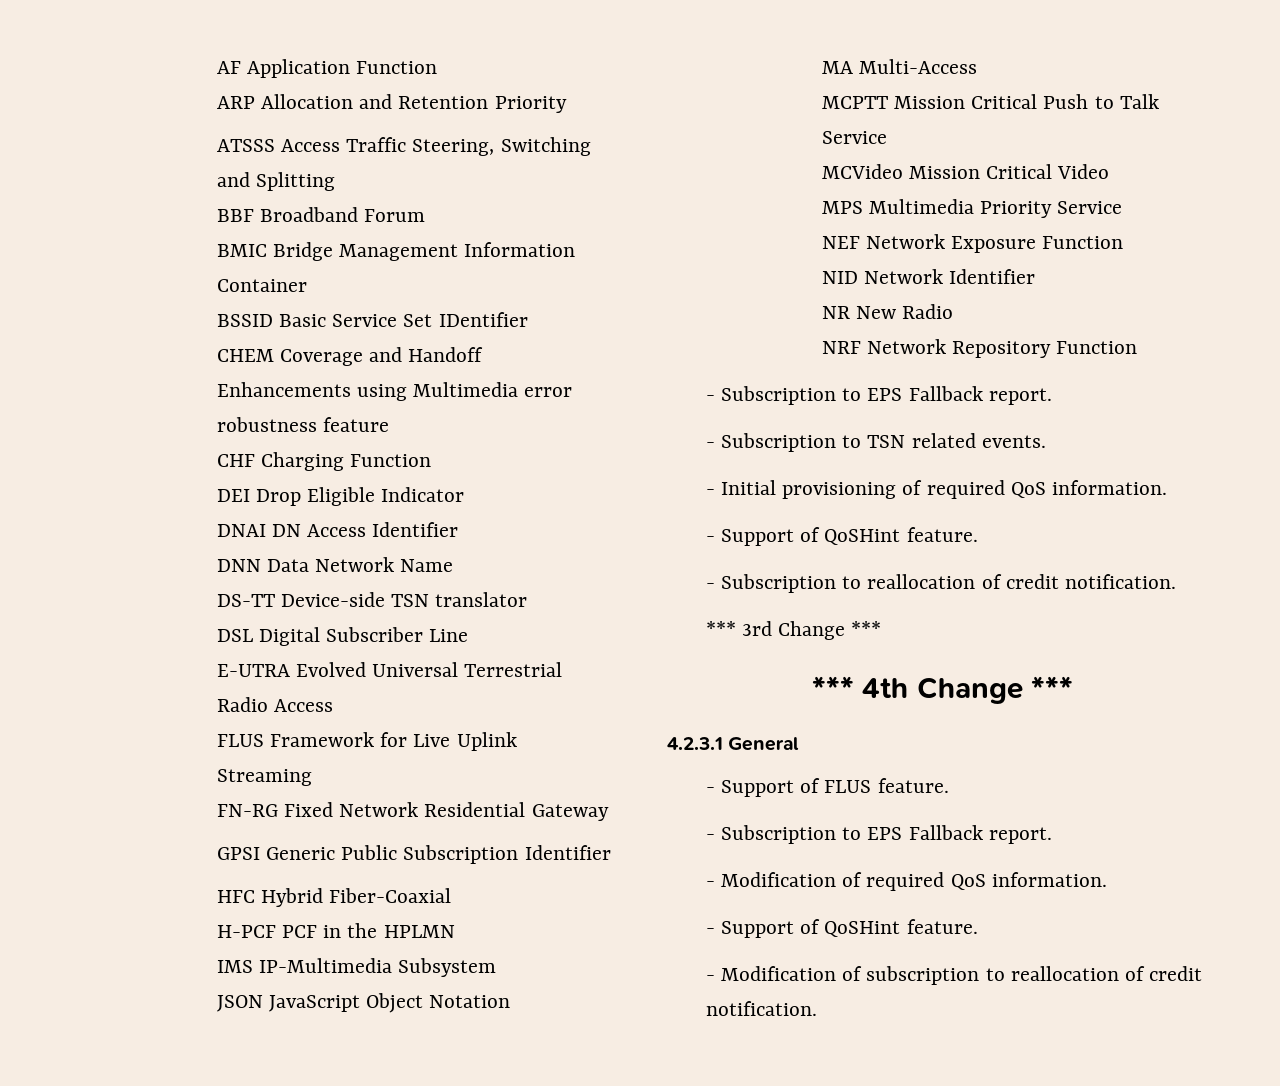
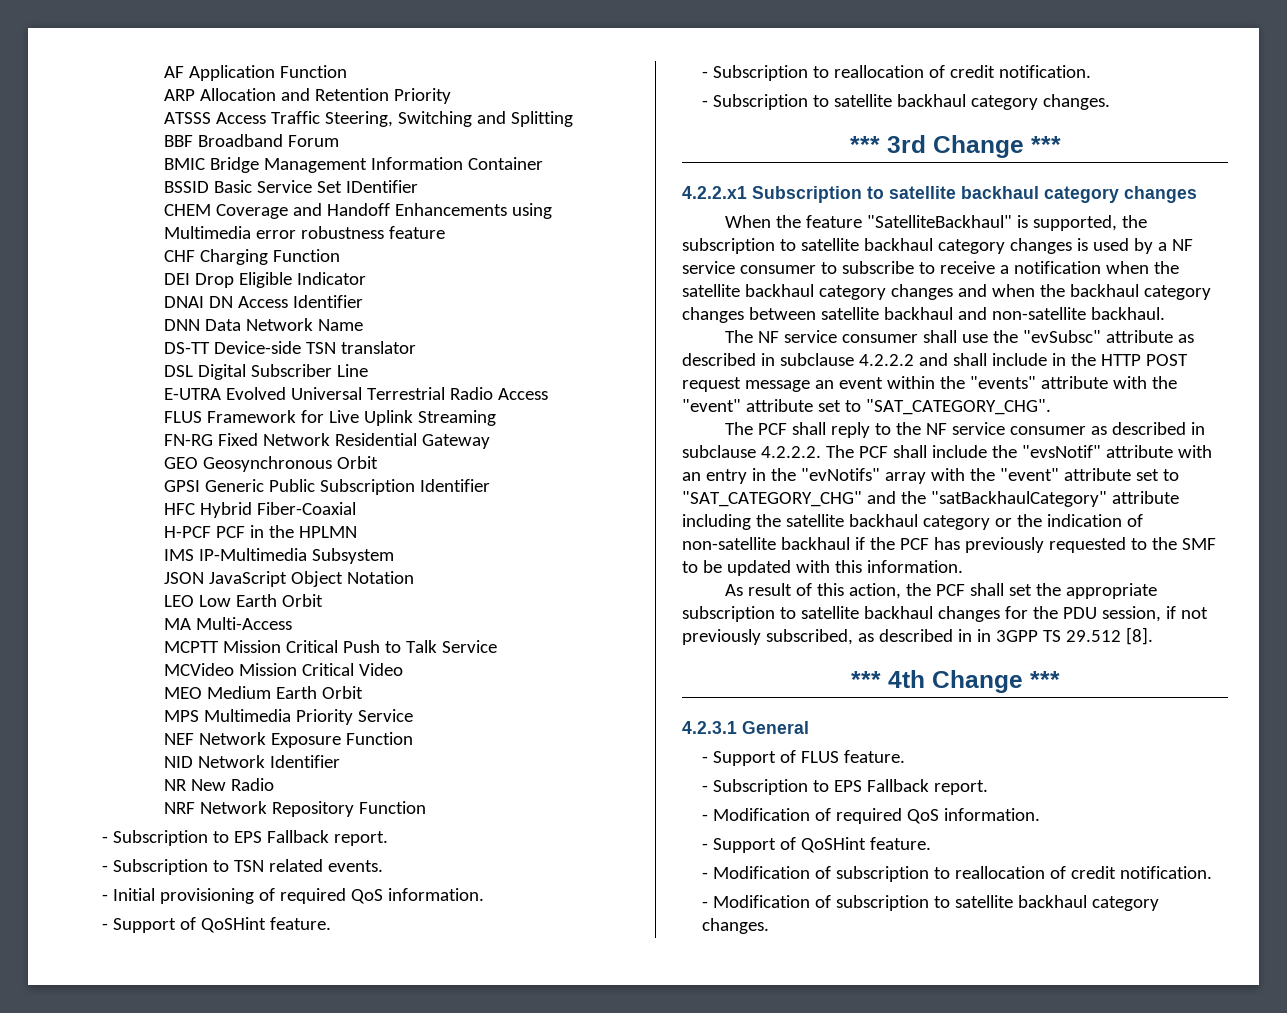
(609, 812) none -> [163,456,378,472] // GEO Geosynchronous Orbit
(511, 1001) none -> [163,594,323,607] // LEO Low Earth Orbit
(1110, 171) none -> [163,686,363,699] // MEO Medium Earth Orbit
[705,621,882,640] *** 3rd Change *** -> [702,94,1111,110] [849,135,1061,158] [682,186,1197,203] [725,215,1148,231] [682,238,1193,254] [682,261,1179,274] [682,284,1211,300] [682,307,1165,323] [725,330,1195,343] [682,353,1188,366] [682,376,1177,392] [682,399,1051,415] [725,422,1206,438] [682,445,1212,458] [682,468,1179,484] [682,491,1179,507] [682,514,1143,530] [682,537,1216,553] [682,560,963,576] [725,583,1158,599] [682,606,1208,622] [682,627,1153,645] - Subscription to satellite backhaul category changes. // *** 3rd Change *** // 4.2.2.x1 Subscription to satellite backhaul category changes // When the feature "SatelliteBackhaul" is supported, the subscription to satellite backhaul category changes is used by a NF service consumer to subscribe to receive a notification when the satellite backhaul category changes and when the backhaul category changes between satellite backhaul and non-satellite backhaul. // The NF service consumer shall use the "evSubsc" attribute as described in subclause 4.2.2.2 and shall include in the HTTP POST request message an event within the "events" attribute with the "event" attribute set to "SAT_CATEGORY_CHG". // The PCF shall reply to the NF service consumer as described in subclause 4.2.2.2. The PCF shall include the "evsNotif" attribute with an entry in the "evNotifs" array with the "event" attribute set to "SAT_CATEGORY_CHG" and the "satBackhaulCategory" attribute including the satellite backhaul category or the indication of non-satellite backhaul if the PCF has previously requested to the SMF to be updated with this information. // As result of this action, the PCF shall set the appropriate subscription to satellite backhaul changes for the PDU session, if not previously subscribed, as described in in 3GPP TS 29.512 [8].
(817, 1008) none -> [702,895,1160,911] [702,918,770,934] // - Modification of subscription to satellite backhaul category changes.

